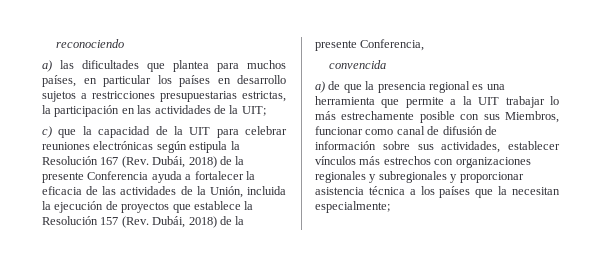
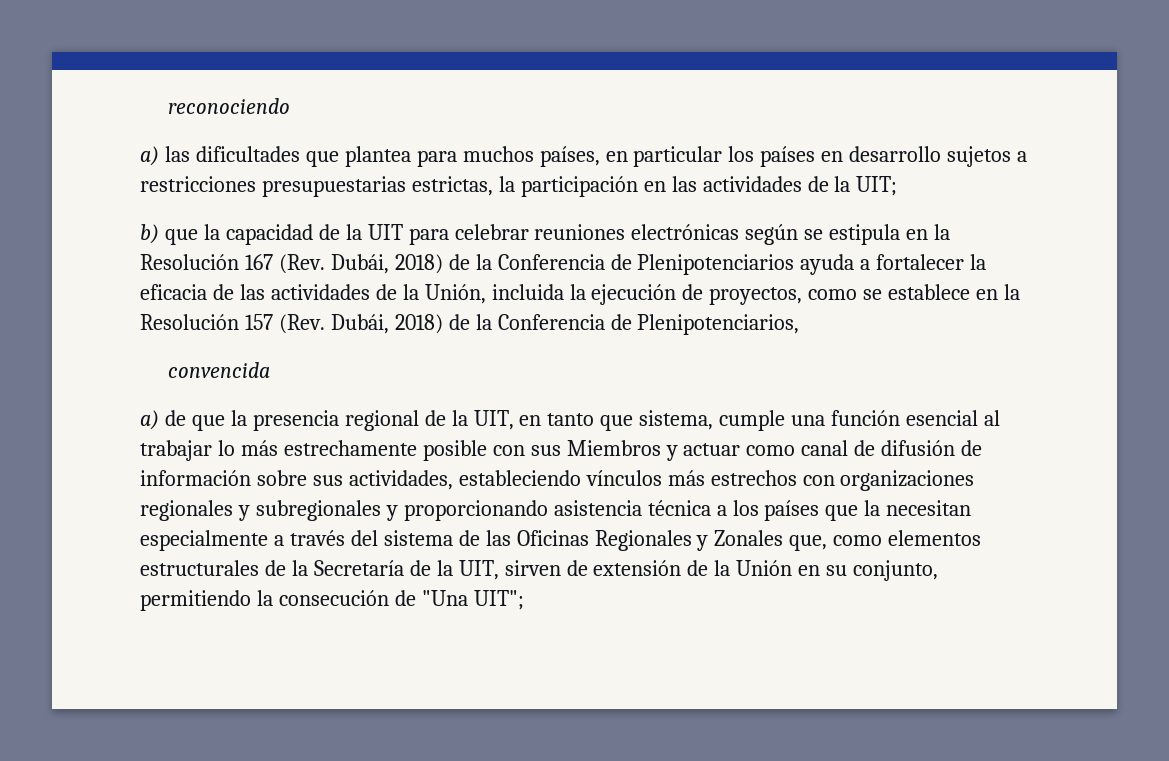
[42,126,52,138] c) -> [140,224,159,244] b)
[189,141,228,153] estipula -> [804,224,929,245] se estipula en
[42,171,149,183] presente Conferencia -> [497,254,795,275] Conferencia de Plenipotenciarios
[121,201,241,213] proyectos que establece -> [709,284,999,305] proyectos, como se establece en
[315,39,425,51] presente Conferencia, -> [497,314,800,335] Conferencia de Plenipotenciarios,
[472,84,505,90] [315,96,500,108] es una herramienta que permite a la UIT -> [424,410,1000,431] de la UIT, en tanto que sistema, cumple una función esencial al
[505,111,559,123] [315,126,363,135] Miembros, funcionar -> [566,440,741,461] Miembros y actuar
[508,141,560,150] establecer -> [458,470,581,486] estableciendo
[459,172,524,183] proporcionar -> [403,500,548,521] proporcionando
[315,201,390,213] especialmente; -> [140,530,982,551] [140,560,939,581] [140,590,524,611] especialmente a través del sistema de las Oficinas Regionales y Zonales que, como elementos estructurales de la Secretaría de la UIT, sirven de extensión de la Unión en su conjunto, permitiendo la consecución de "Una UIT";

